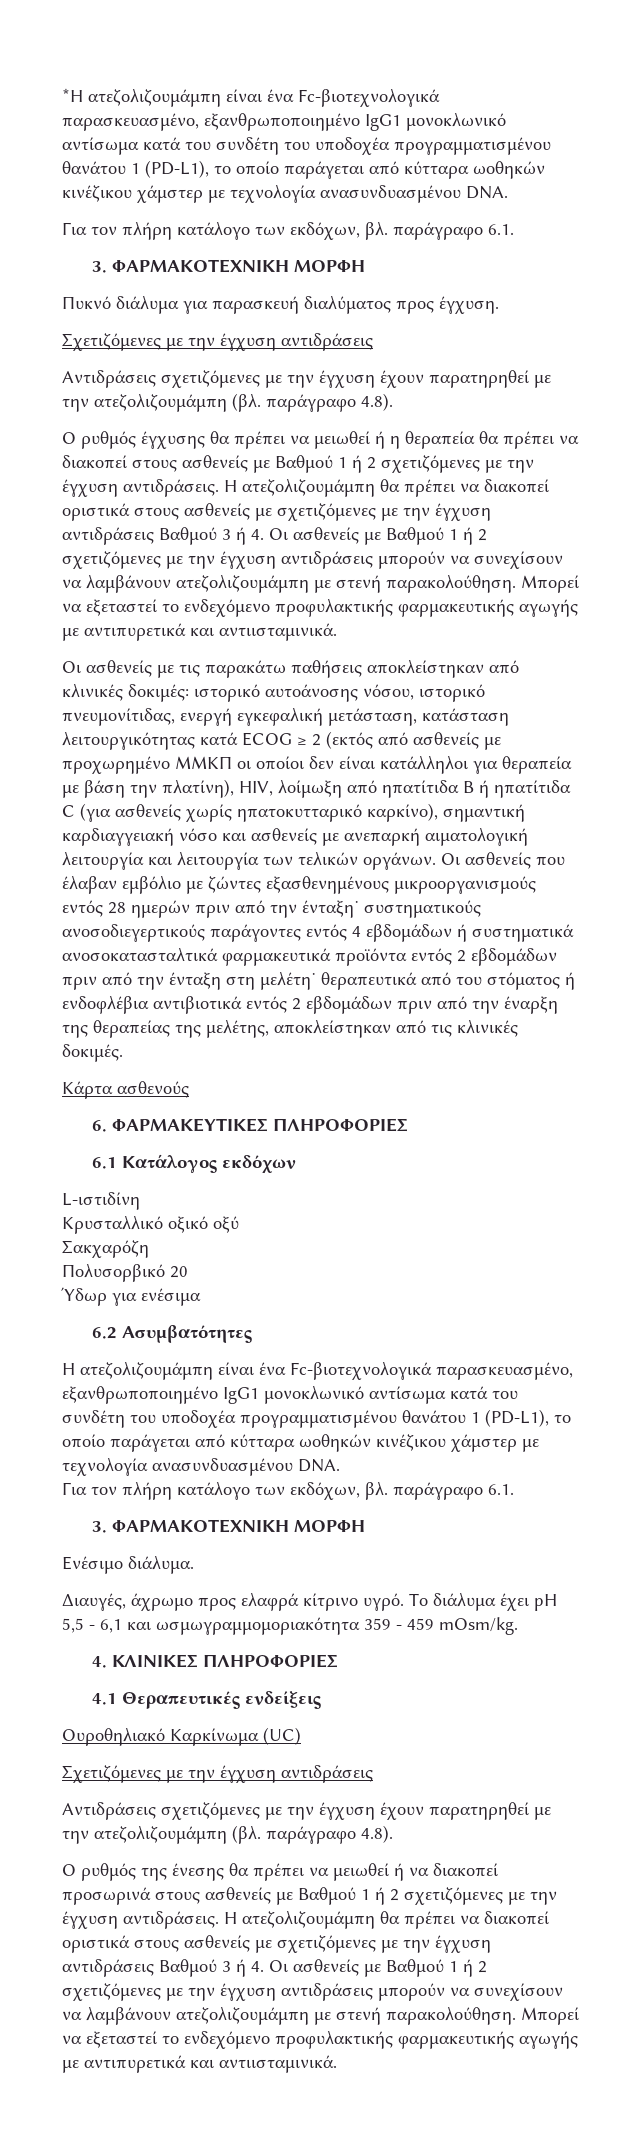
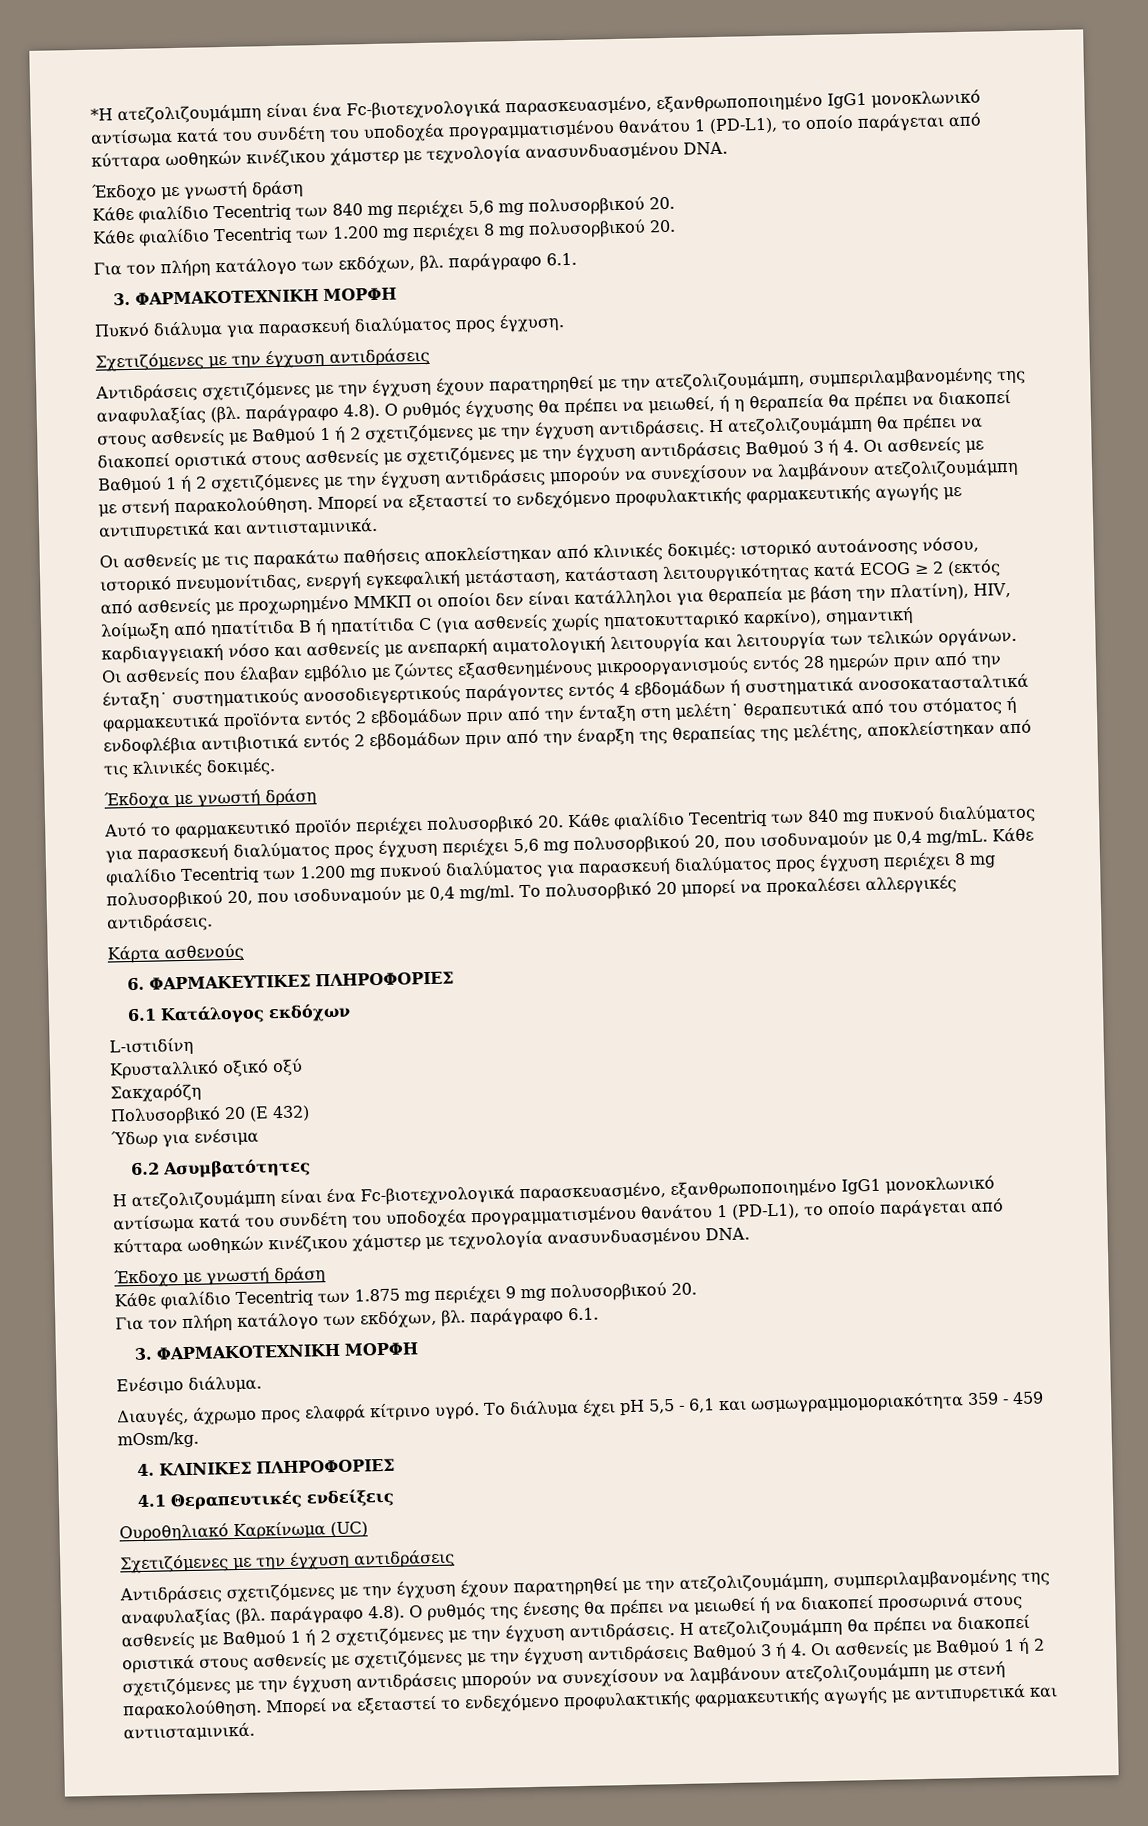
(508, 192) none -> [92,180,304,202] [92,196,675,224] [92,219,676,247] // Έκδοχο με γνωστή δράση // Κάθε φιαλίδιο Tecentriq των 840 mg περιέχει 5,6 mg πολυσορβικού 20. // Κάθε φιαλίδιο Tecentriq των 1.200 mg περιέχει 8 mg πολυσορβικού 20.
[94,393,393,412] ατεζολιζουμάμπη (βλ. παράγραφο 4.8). // -> [655,367,1026,392] [96,403,380,426] ατεζολιζουμάμπη, συμπεριλαμβανομένης της αναφυλαξίας (βλ. παράγραφο 4.8).
[314,431,371,449] μειωθεί -> [648,396,715,414] μειωθεί,
(123, 1053) none -> [104,788,317,810] [104,804,1036,840] [105,827,1034,864] [106,852,996,887] [106,875,957,910] [106,913,213,933] // Έκδοχα με γνωστή δράση // Αυτό το φαρμακευτικό προϊόν περιέχει πολυσορβικό 20. Κάθε φιαλίδιο Tecentriq των 840 mg πυκνού διαλύματος για παρασκευή διαλύματος προς έγχυση περιέχει 5,6 mg πολυσορβικού 20, που ισοδυναμούν με 0,4 mg/mL. Κάθε φιαλίδιο Tecentriq των 1.200 mg πυκνού διαλύματος για παρασκευή διαλύματος προς έγχυση περιέχει 8 mg πολυσορβικού 20, που ισοδυναμούν με 0,4 mg/ml. Το πολυσορβικό 20 μπορεί να προκαλέσει αλλεργικές αντιδράσεις.
(188, 1272) none -> [249,1105,310,1122] (E 432)
(340, 1465) none -> [114,1266,326,1288] [114,1282,697,1310] // Έκδοχο με γνωστή δράση // Κάθε φιαλίδιο Tecentriq των 1.875 mg περιέχει 9 mg πολυσορβικού 20.
[94,1825,393,1844] ατεζολιζουμάμπη (βλ. παράγραφο 4.8). // -> [679,1569,1050,1593] [121,1605,405,1628] ατεζολιζουμάμπη, συμπεριλαμβανομένης της αναφυλαξίας (βλ. παράγραφο 4.8).

